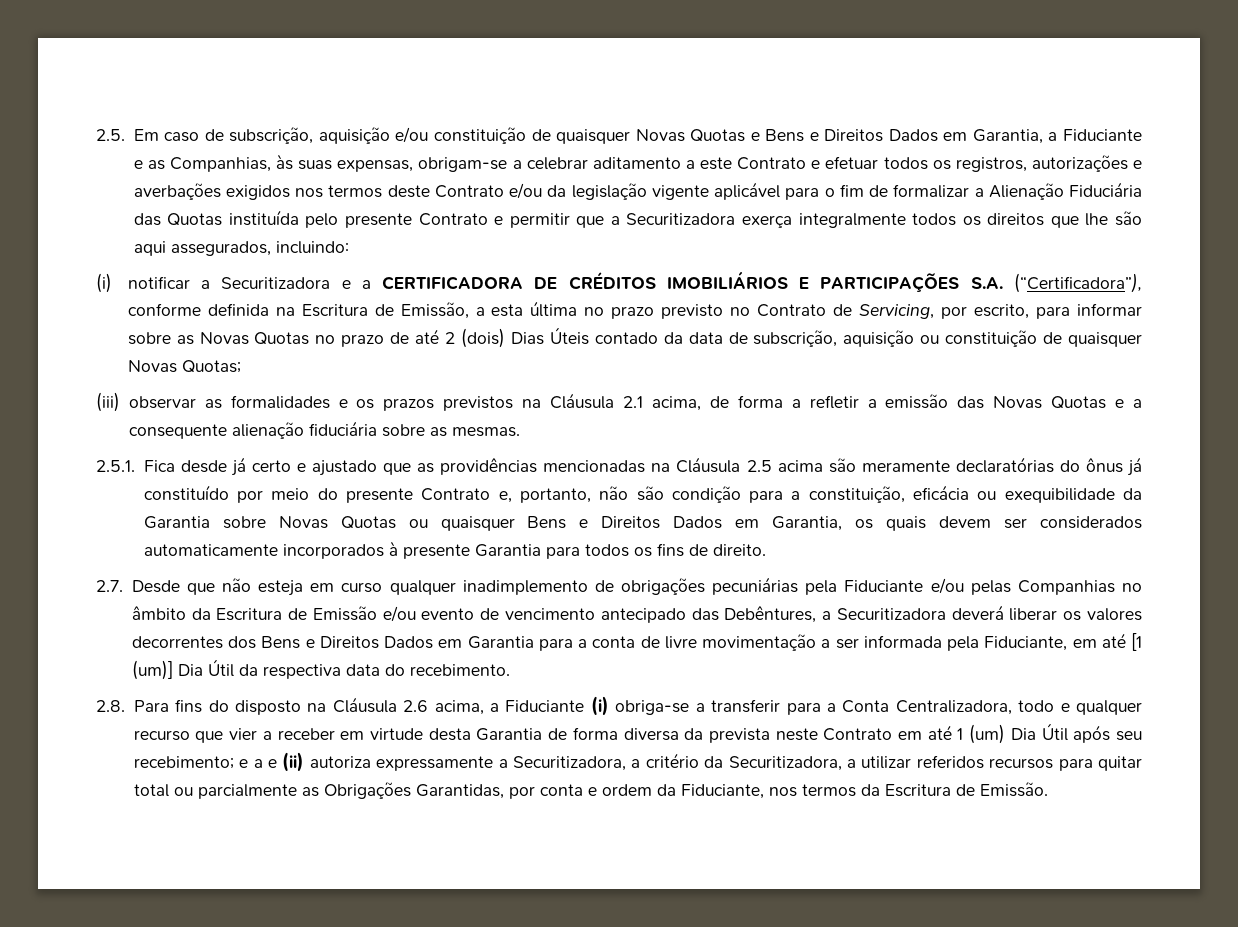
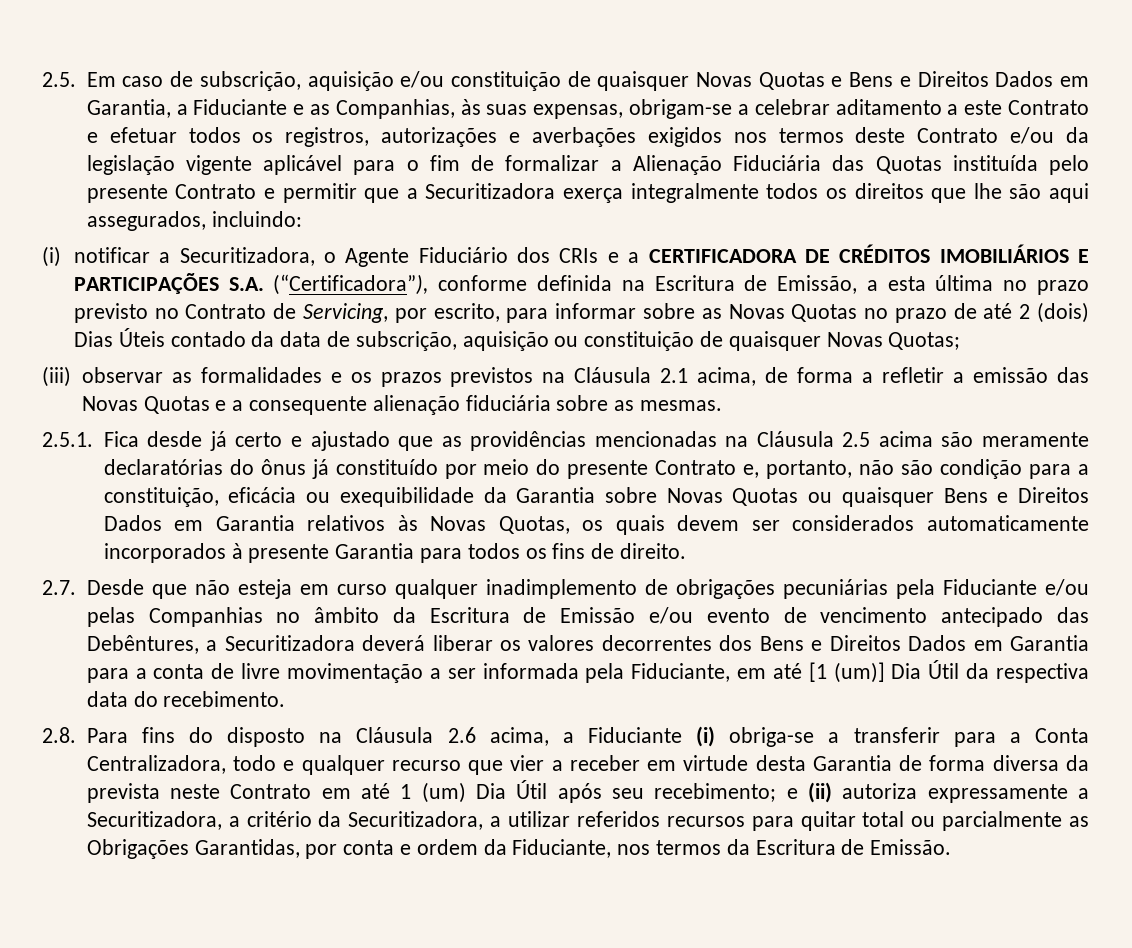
[221,277,331,289] Securitizadora -> [179,247,599,267] Securitizadora, o Agente Fiduciário dos CRIs
[772,516,843,531] Garantia, -> [215,515,570,534] Garantia relativos às Novas Quotas,
[253,759,277,768] a e -> (798, 793) none

